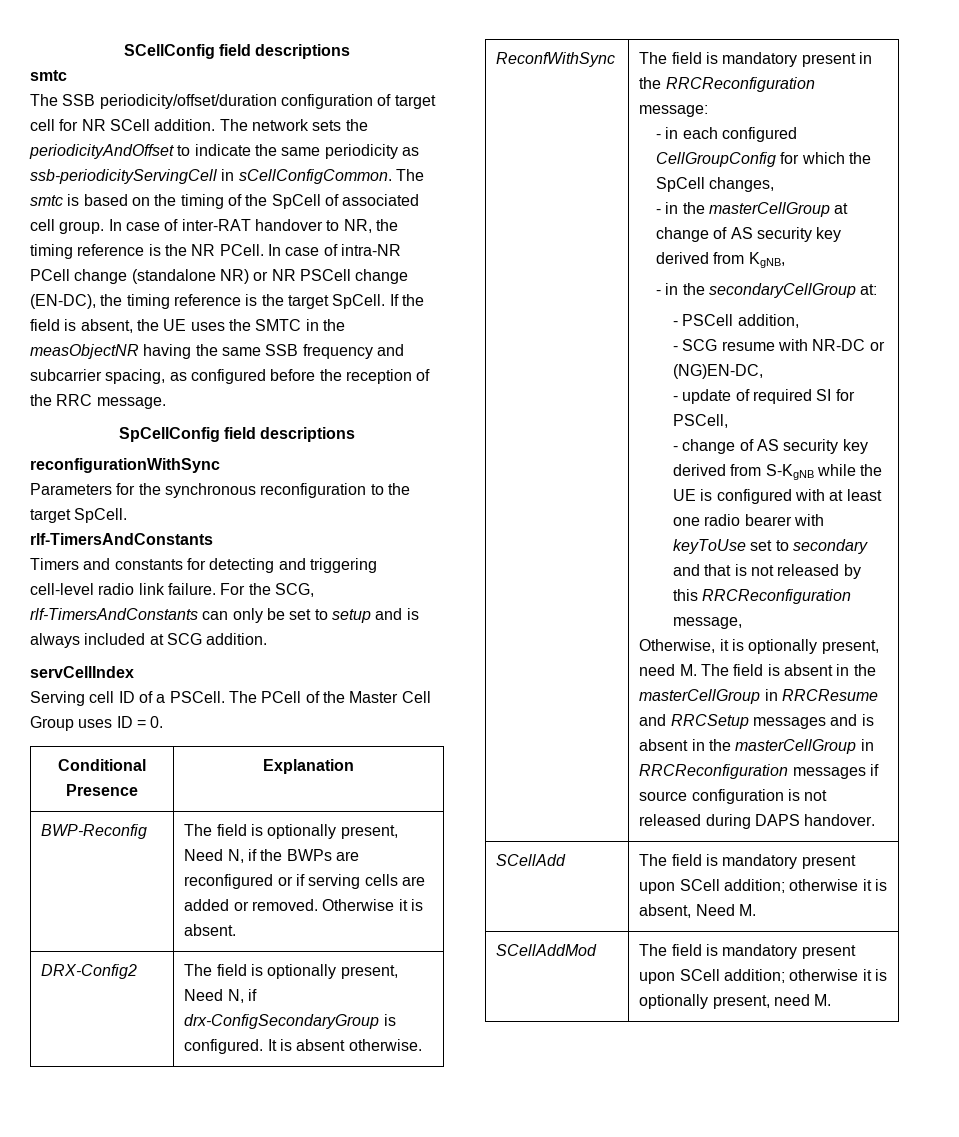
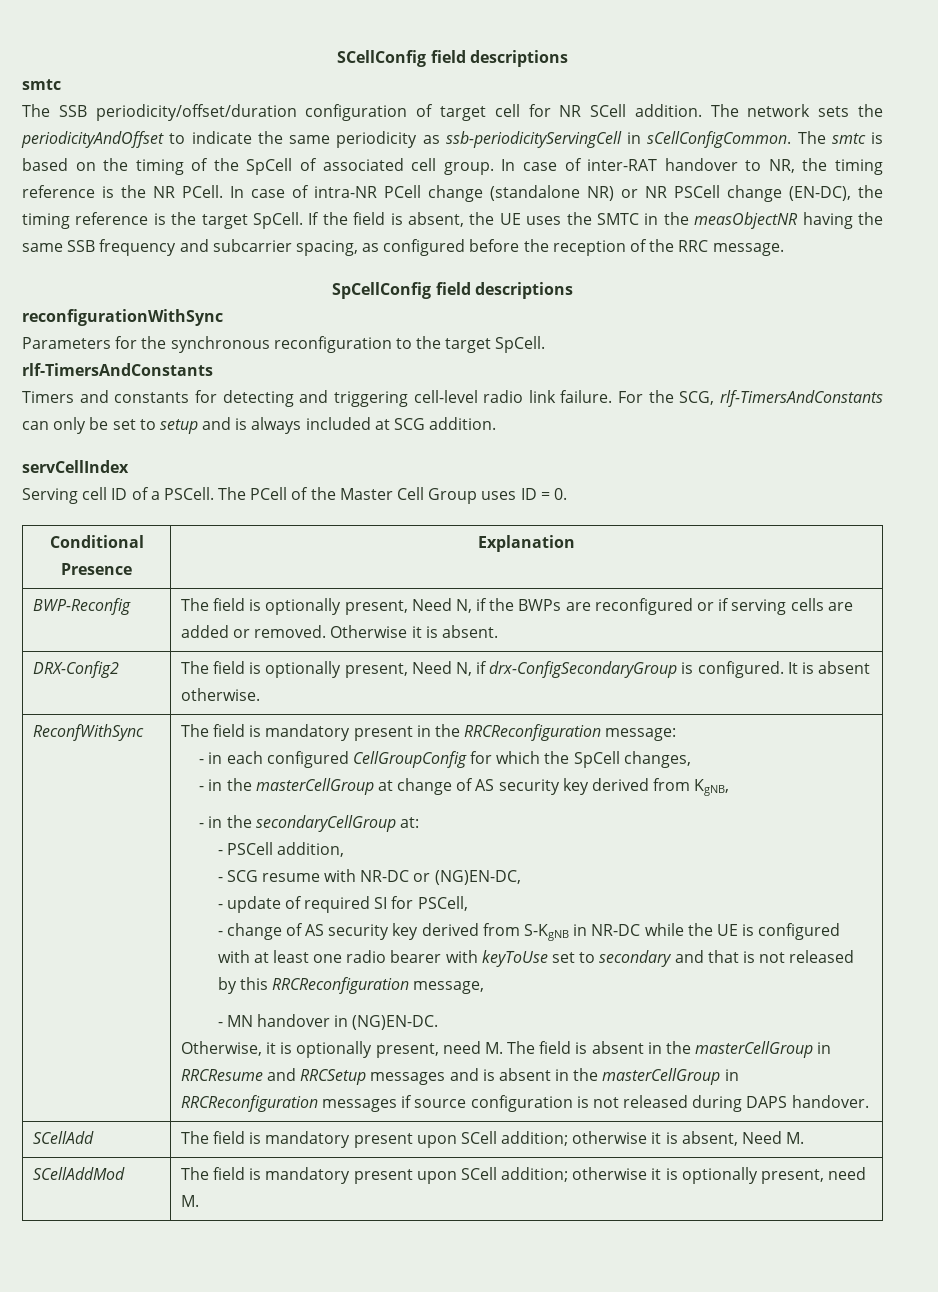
(814, 472) none -> [573,924,641,936] in NR-DC
(743, 623) none -> [217,1014,439,1030] // - MN handover in (NG)EN-DC.

